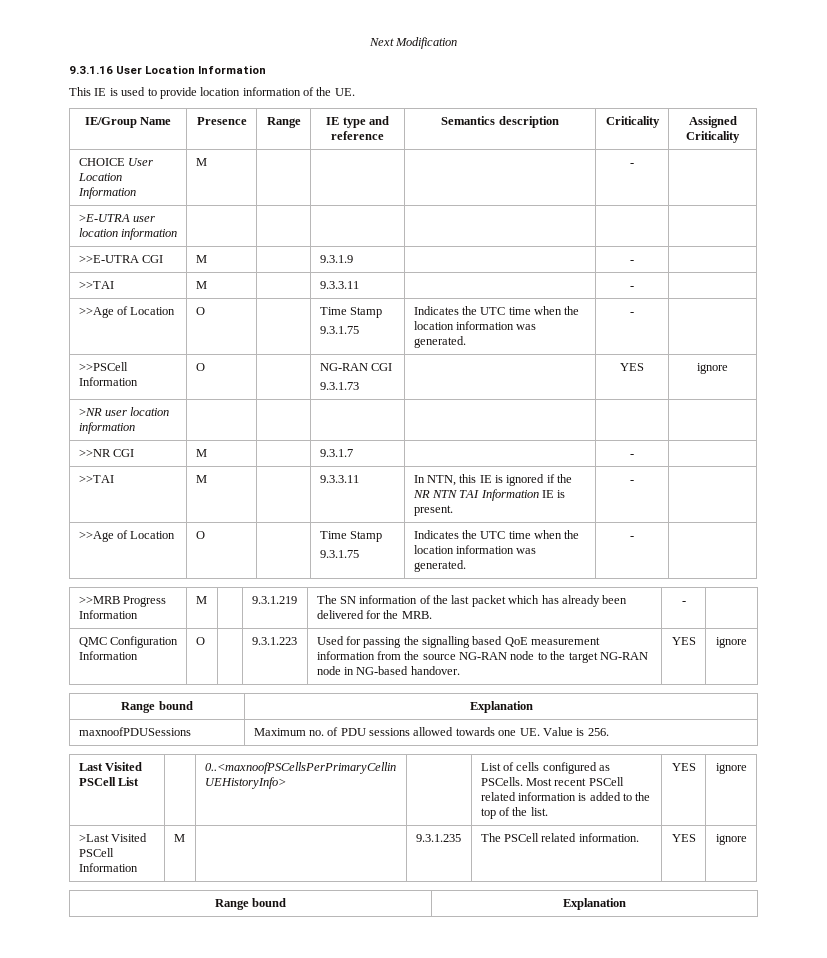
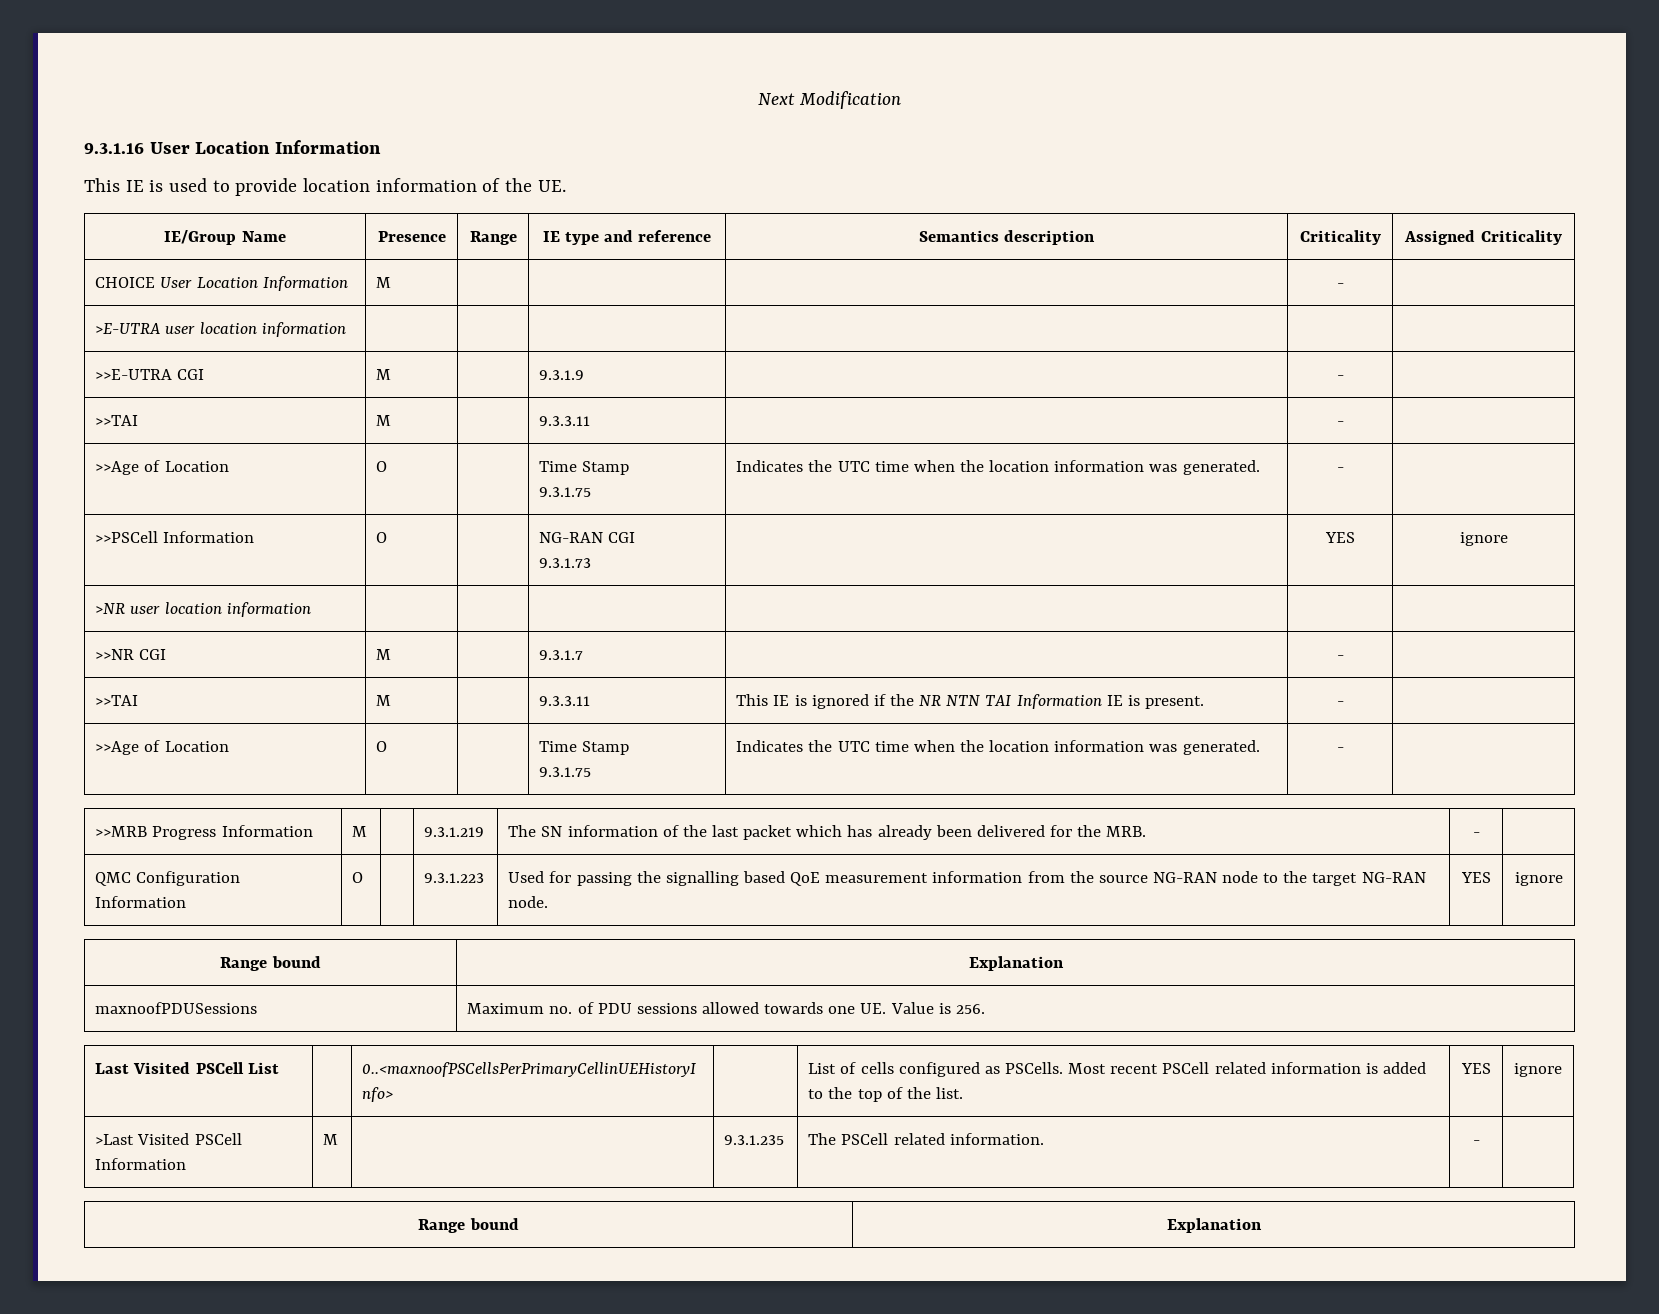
[413,474,477,486] In NTN, this -> [736,694,769,706] This
[316,666,460,675] node in NG-based handover. -> [508,896,549,908] node.
[671,834,696,842] [715,834,747,845] YES | ignore -> [1472,1140,1480,1145] - |

